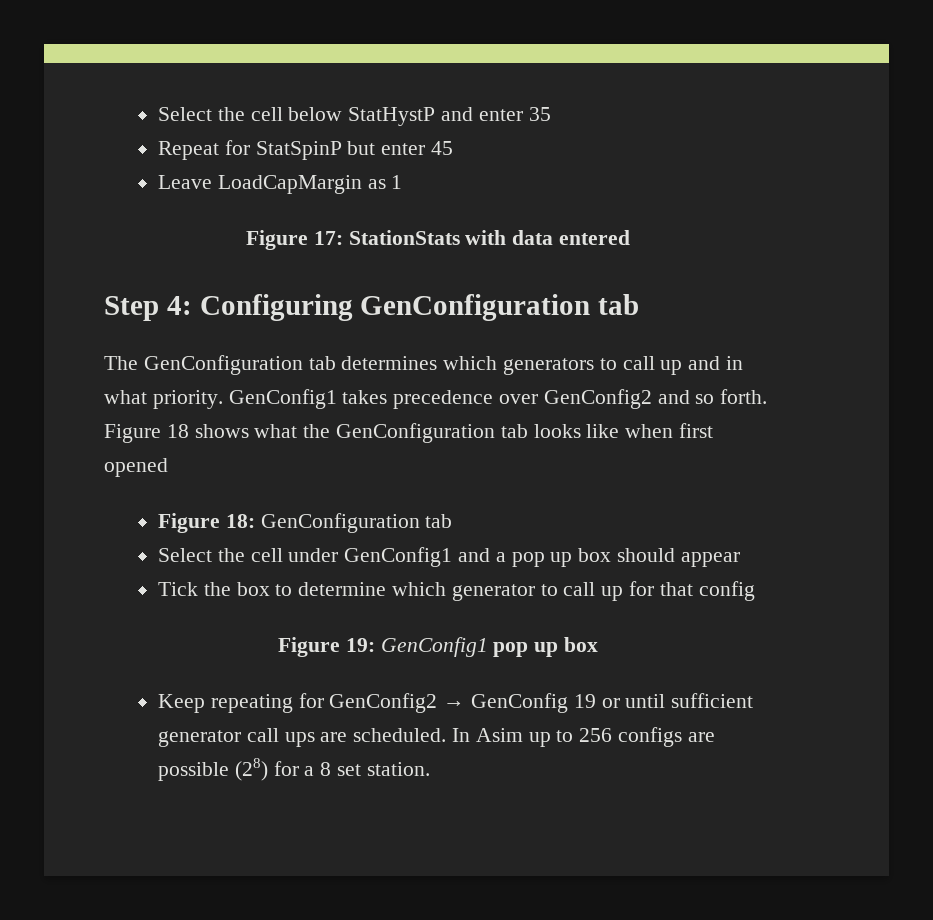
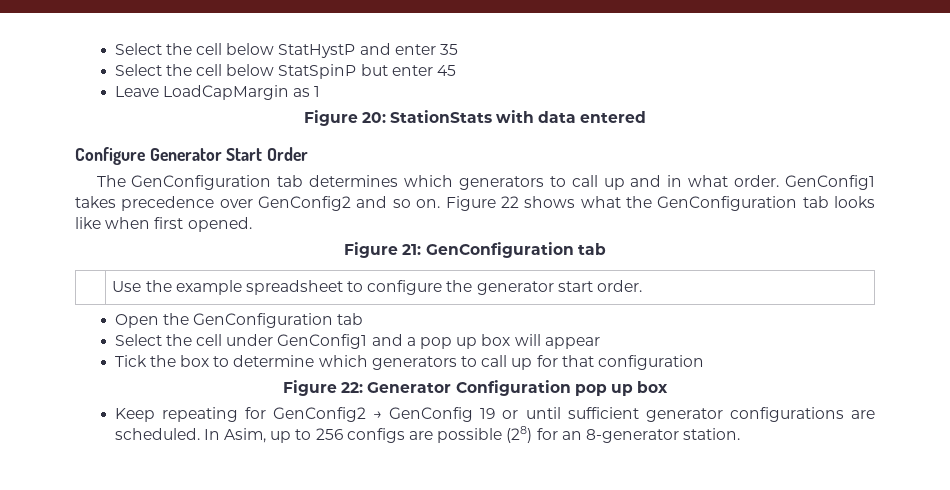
[157,140,250,160] Repeat for -> [114,64,275,76] Select the cell below
[313,231,343,245] 17: -> [361,112,386,123] 20:
[104,294,640,321] Step 4: Configuring GenConfiguration tab -> [75,147,309,165] Configure Generator Start Order
[152,390,223,409] priority. -> [734,175,780,187] order.
[720,389,768,404] [104,424,189,443] forth. Figure 18 -> [416,196,519,211] on. Figure 22
[104,458,168,477] [157,513,255,533] opened // Figure 18: -> [187,217,252,232] [344,242,606,258] [112,280,642,295] [114,313,189,328] opened. // Figure 21: GenConfiguration tab // | Use the example spreadsheet to configure the generator start order. // Open the
[616,548,675,562] should -> [514,334,541,346] will
[451,584,535,601] generator -> [371,356,457,370] generators
[698,581,755,601] [277,637,488,657] config // Figure 19: GenConfig1 -> [597,355,704,370] [282,380,571,396] configuration // Figure 22: Generator Configuration
[246,728,315,747] call ups -> [729,407,844,422] configurations
[475,728,523,742] Asim -> [224,428,267,443] Asim,
[304,762,361,776] a 8 set -> [561,429,679,443] an 8-generator

